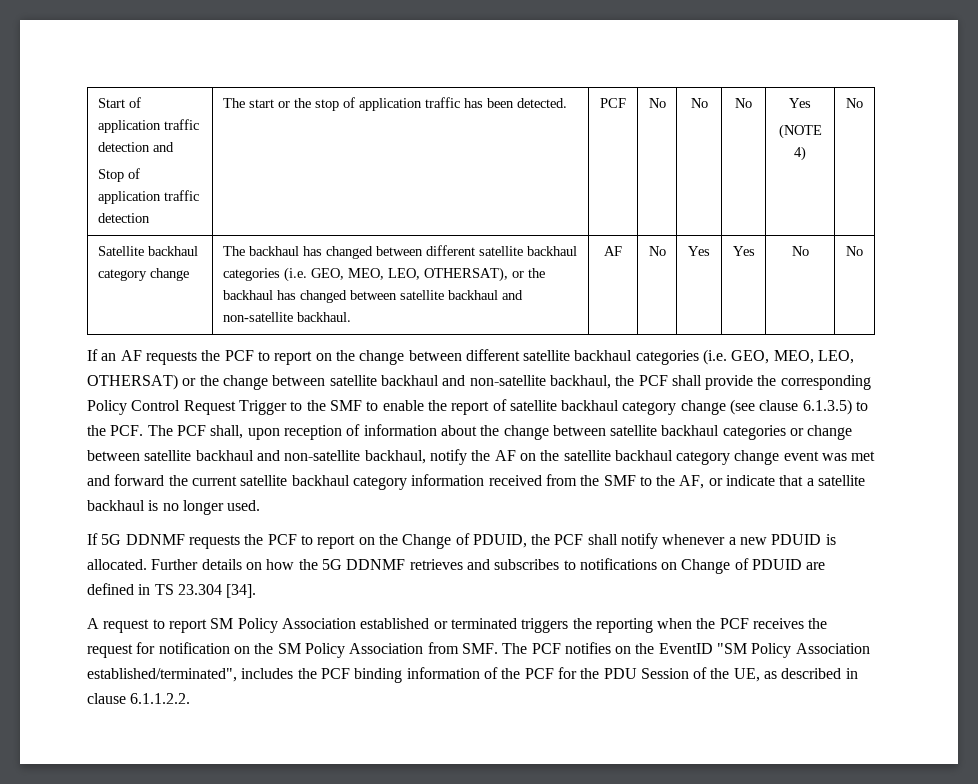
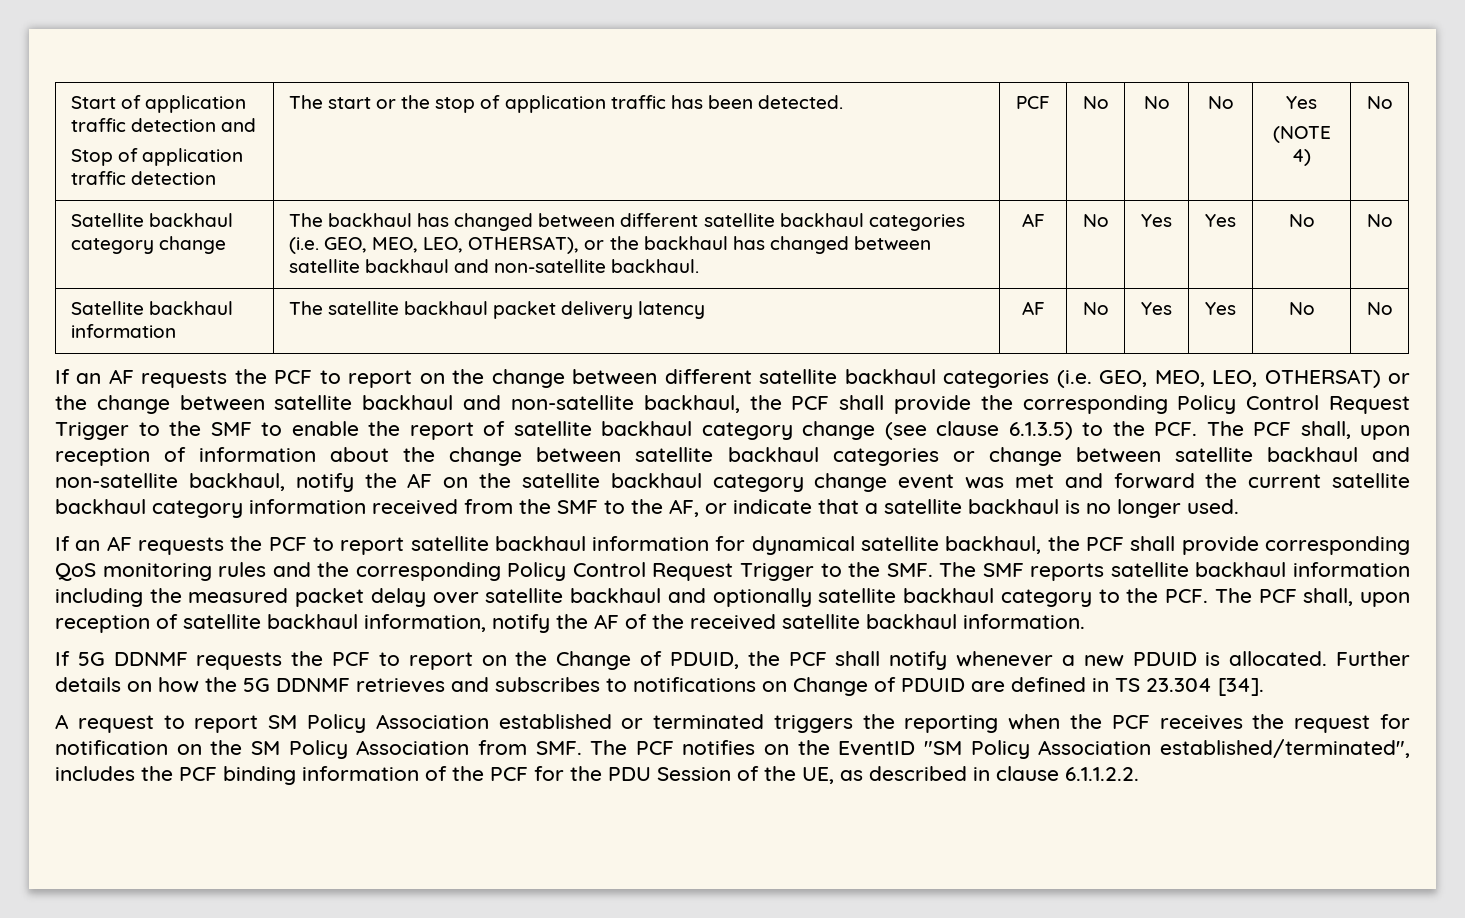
(863, 251) none -> [70,301,233,315] [70,324,176,338] [288,301,706,319] [1021,301,1045,315] [1082,302,1109,315] [1141,302,1172,315] [1205,302,1236,315] [1288,302,1315,315] [1366,302,1393,315] // Satellite backhaul information | The satellite backhaul packet delivery latency | AF | No | Yes | Yes | No | No
(261, 505) none -> [55,536,1410,555] [55,562,1410,581] [55,588,1410,607] [55,614,1085,633] // If an AF requests the PCF to report satellite backhaul information for dynamical satellite backhaul, the PCF shall provide corresponding QoS monitoring rules and the corresponding Policy Control Request Trigger to the SMF. The SMF reports satellite backhaul information including the measured packet delay over satellite backhaul and optionally satellite backhaul category to the PCF. The PCF shall, upon reception of satellite backhaul information, notify the AF of the received satellite backhaul information.

